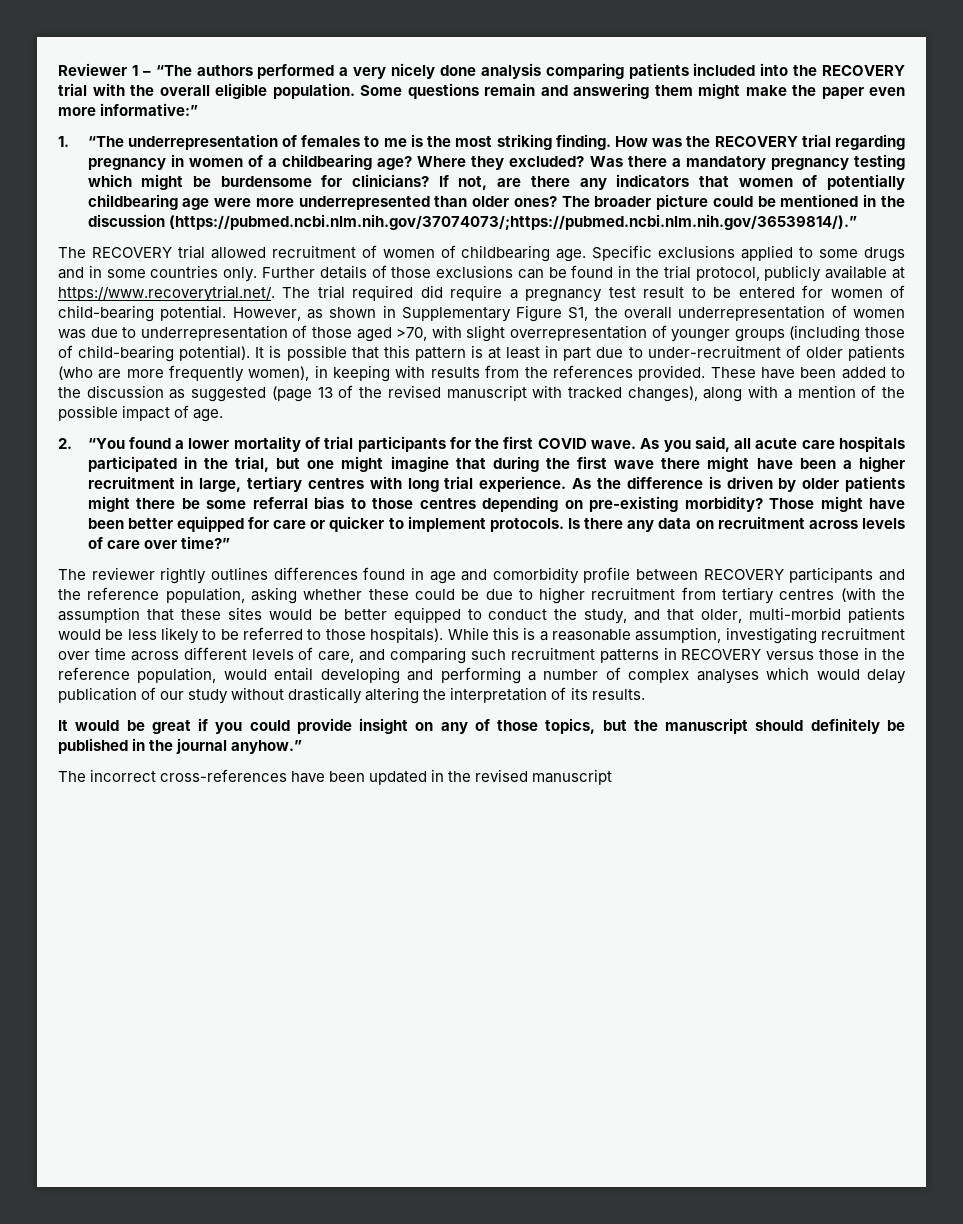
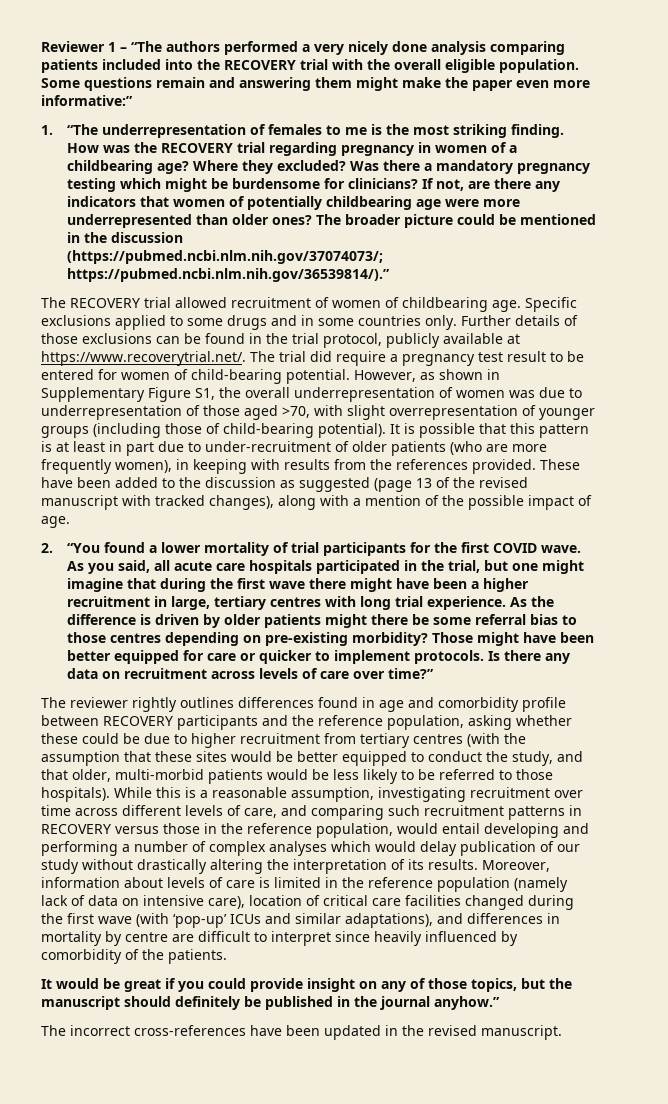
[168,214,857,230] (https://pubmed.ncbi.nlm.nih.gov/37074073/;https://pubmed.ncbi.nlm.nih.gov/36539814/).” -> [66,250,383,264] [66,268,390,282] // (https://pubmed.ncbi.nlm.nih.gov/37074073/; https://pubmed.ncbi.nlm.nih.gov/36539814/).”
[352,285,414,301] required -> (306, 356) none
(645, 694) none -> [482,860,550,872] [41,877,568,892] [41,895,574,910] [41,913,560,928] [41,931,518,946] [41,949,227,964] Moreover, information about levels of care is limited in the reference population (namely lack of data on intensive care), location of critical care facilities changed during the first wave (with ‘pop-up’ ICUs and similar adaptations), and differences in mortality by centre are difficult to interpret since heavily influenced by comorbidity of the patients.
[532,769,613,785] manuscript -> [481,1025,562,1040] manuscript.

